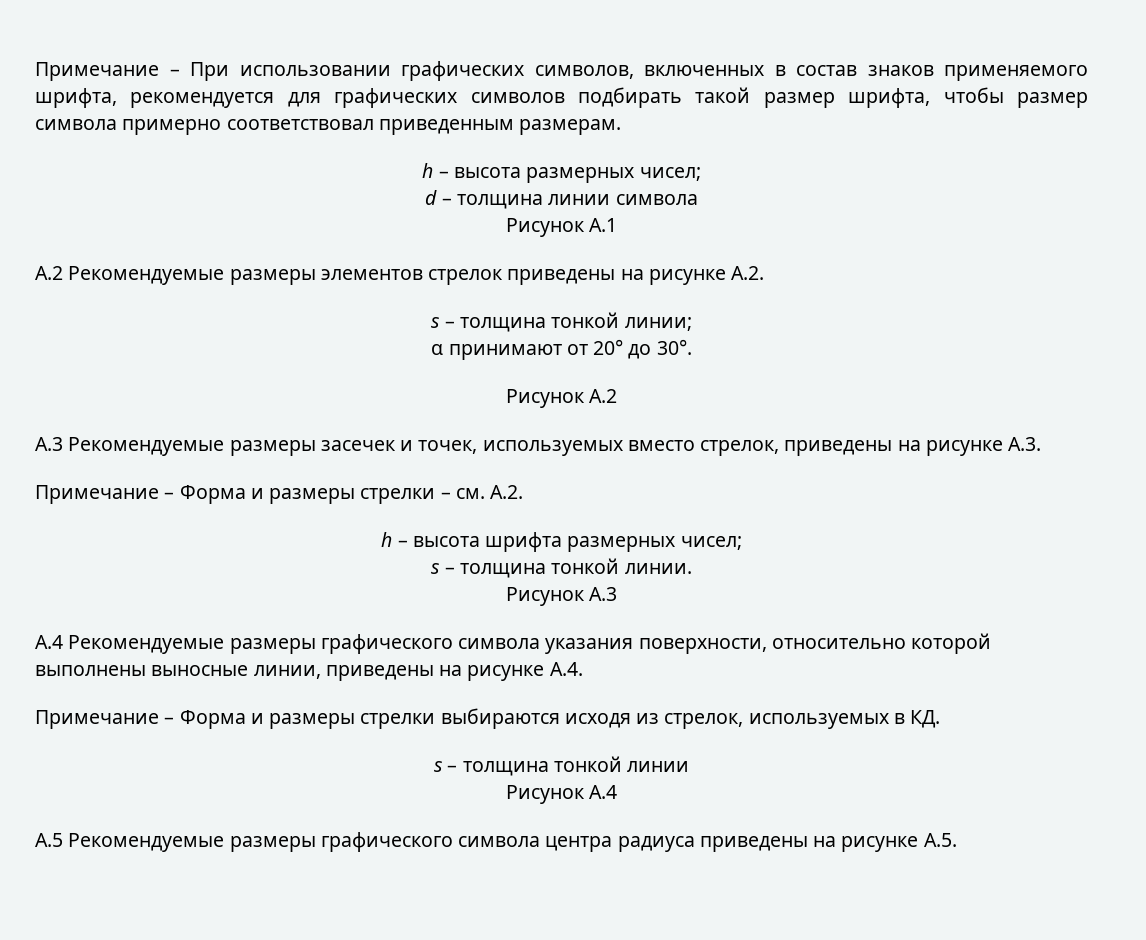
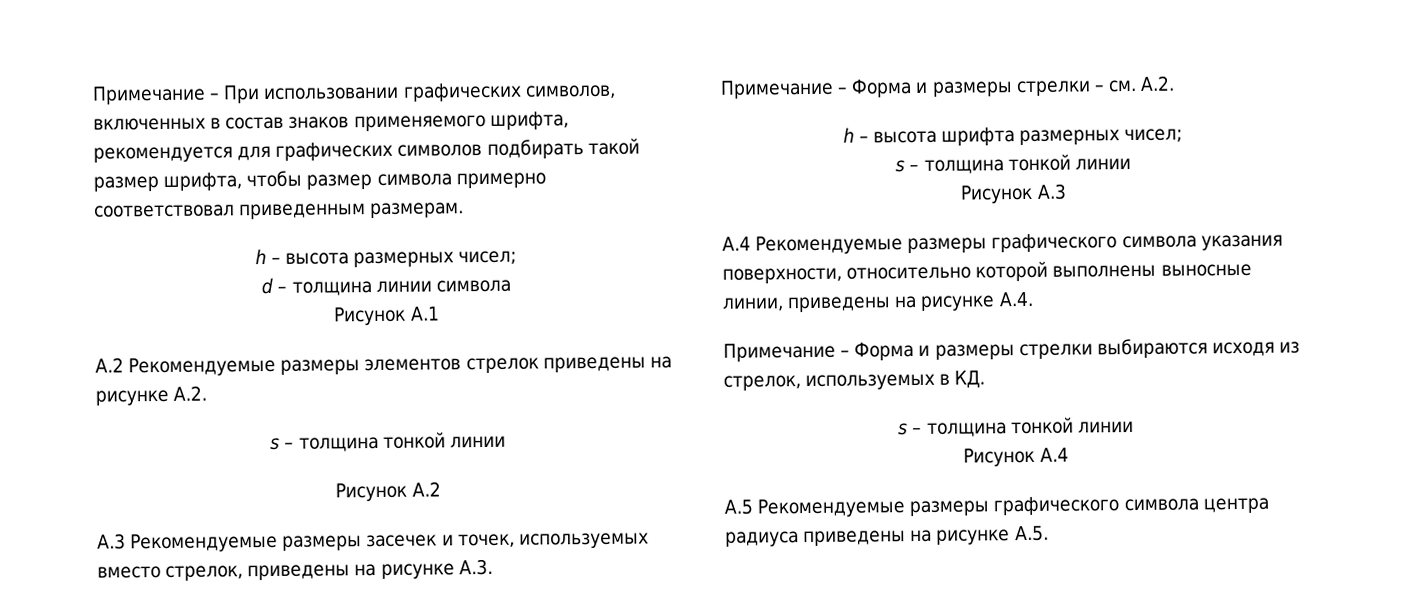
[624,317,692,331] [431,339,692,360] линии; // α принимают от 20° до 30°. -> [449,435,506,448] линии
[624,563,692,574] линии. -> [1074,158,1131,170] линии

